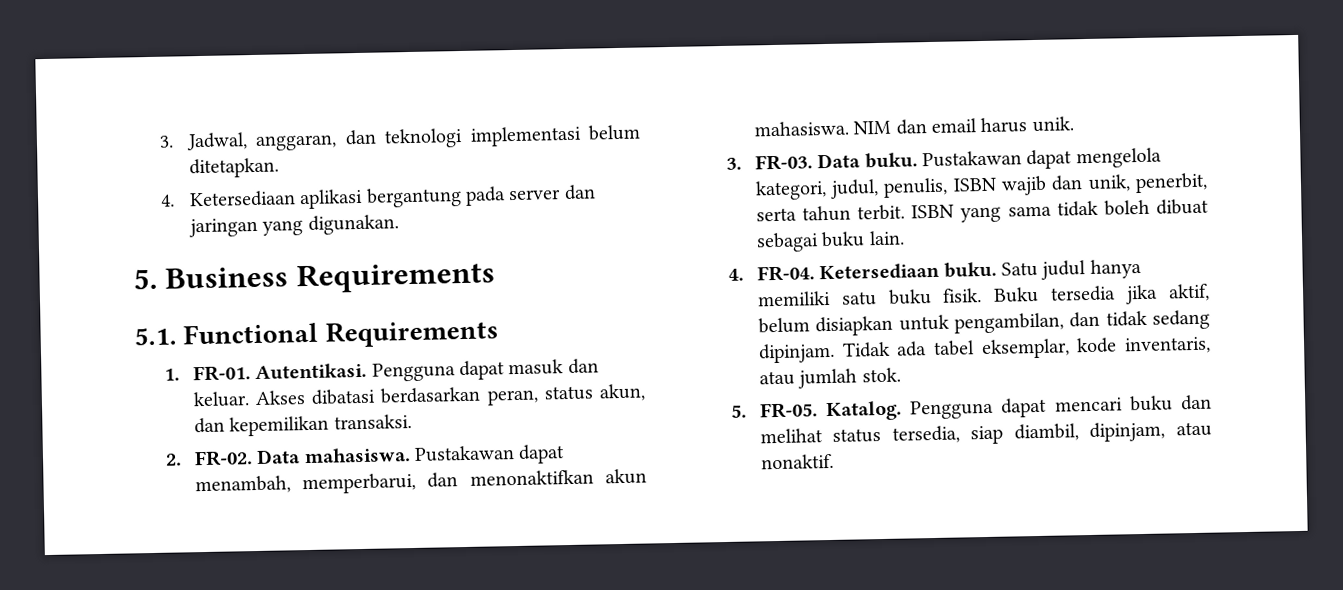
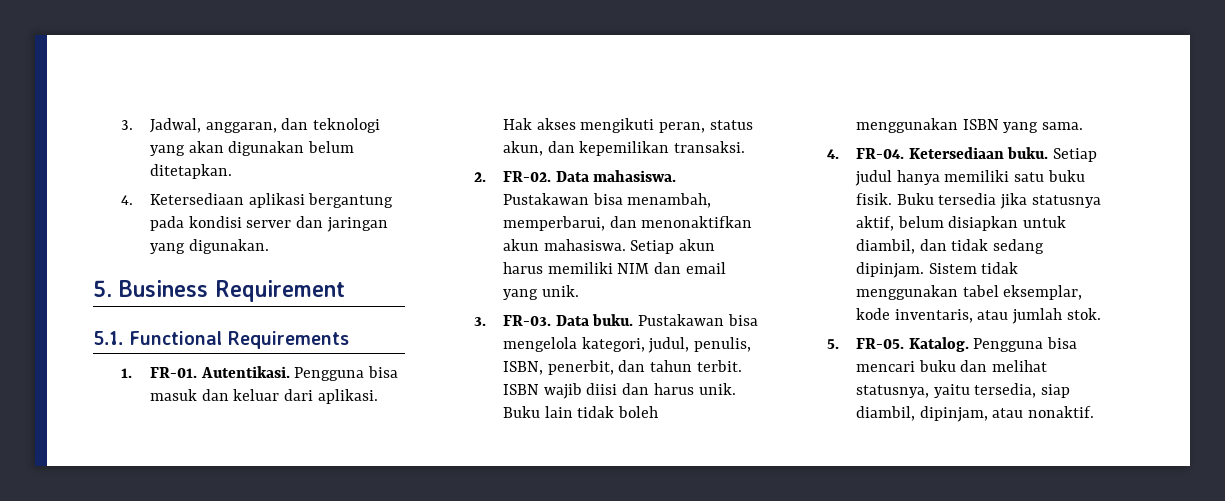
[469,125,582,147] implementasi -> [149,141,305,156] yang akan digunakan
(507, 196) none -> [188,216,242,228] kondisi
[295,261,495,294] Requirements -> [215,280,345,302] Requirement
[459,360,506,381] dapat -> [368,366,399,378] bisa
[192,386,482,408] keluar. Akses dibatasi berdasarkan -> [233,389,378,404] [502,118,655,133] keluar dari aplikasi. Hak akses mengikuti
[518,444,566,464] dapat -> [592,193,623,205] bisa
(849, 128) none -> [630,239,716,254] [502,262,613,274] Setiap akun harus memiliki
[980,117,1028,134] harus -> [502,289,538,300] yang
[1026,149,1073,170] dapat -> [727,314,758,326] bisa
[952,172,1208,196] [755,198,1209,223] [755,230,905,253] ISBN wajib dan unik, penerbit, serta tahun terbit. ISBN yang sama tidak boleh dibuat sebagai buku lain. -> [502,360,742,375] [502,383,736,399] [502,406,659,418] [855,118,1084,133] ISBN, penerbit, dan tahun terbit. ISBN wajib diisi dan harus unik. Buku lain tidak boleh menggunakan ISBN yang sama.
[1001,261,1039,277] Satu -> [1053,148,1098,162] Setiap
(1159, 294) none -> [1031,195,1101,208] statusnya
[953,312,1064,334] pengambilan, -> [855,239,915,254] diambil,
[841,341,928,358] Tidak ada -> [928,262,1019,274] [855,285,958,300] Sistem tidak menggunakan
[1001,397,1048,418] dapat -> [1047,337,1078,349] bisa
[832,427,882,443] status -> [855,384,970,398] statusnya, yaitu

